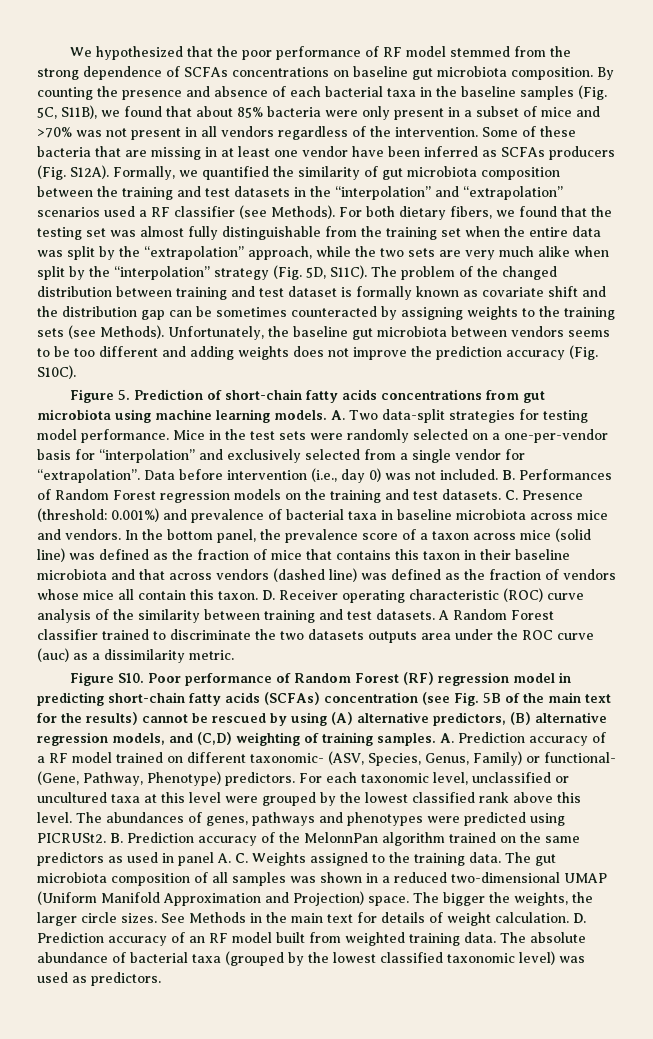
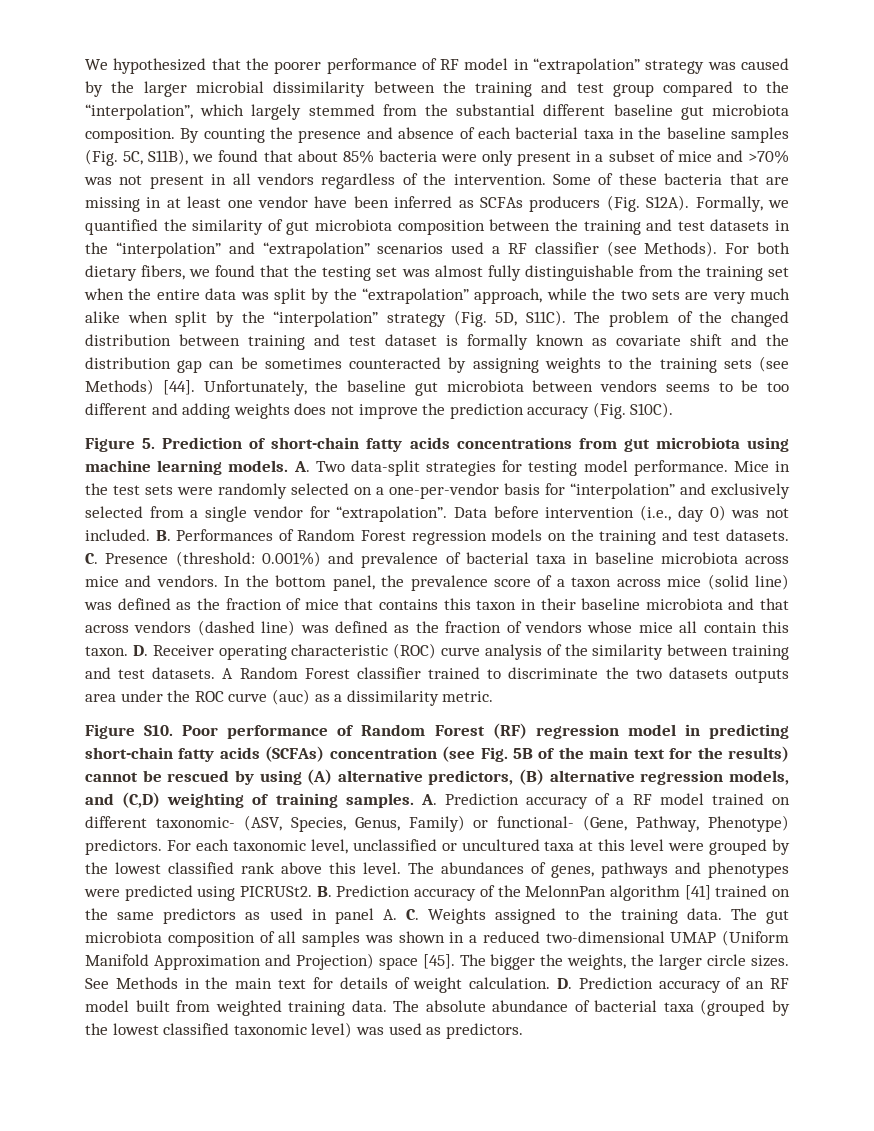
[241,50,272,60] poor -> [274,61,322,74] poorer
[449,46,571,57] [37,66,349,80] stemmed from the strong dependence of SCFAs concentrations on -> [513,58,789,74] [85,81,789,97] [85,104,606,120] in “extrapolation” strategy was caused by the larger microbial dissimilarity between the training and test group compared to the “interpolation”, which largely stemmed from the substantial different
[100,325,164,339] Methods). -> [85,379,195,395] Methods) [44].
(445, 839) none -> [684,885,711,900] [41]
[368,896,409,906] space. -> [378,954,455,970] space [45].

